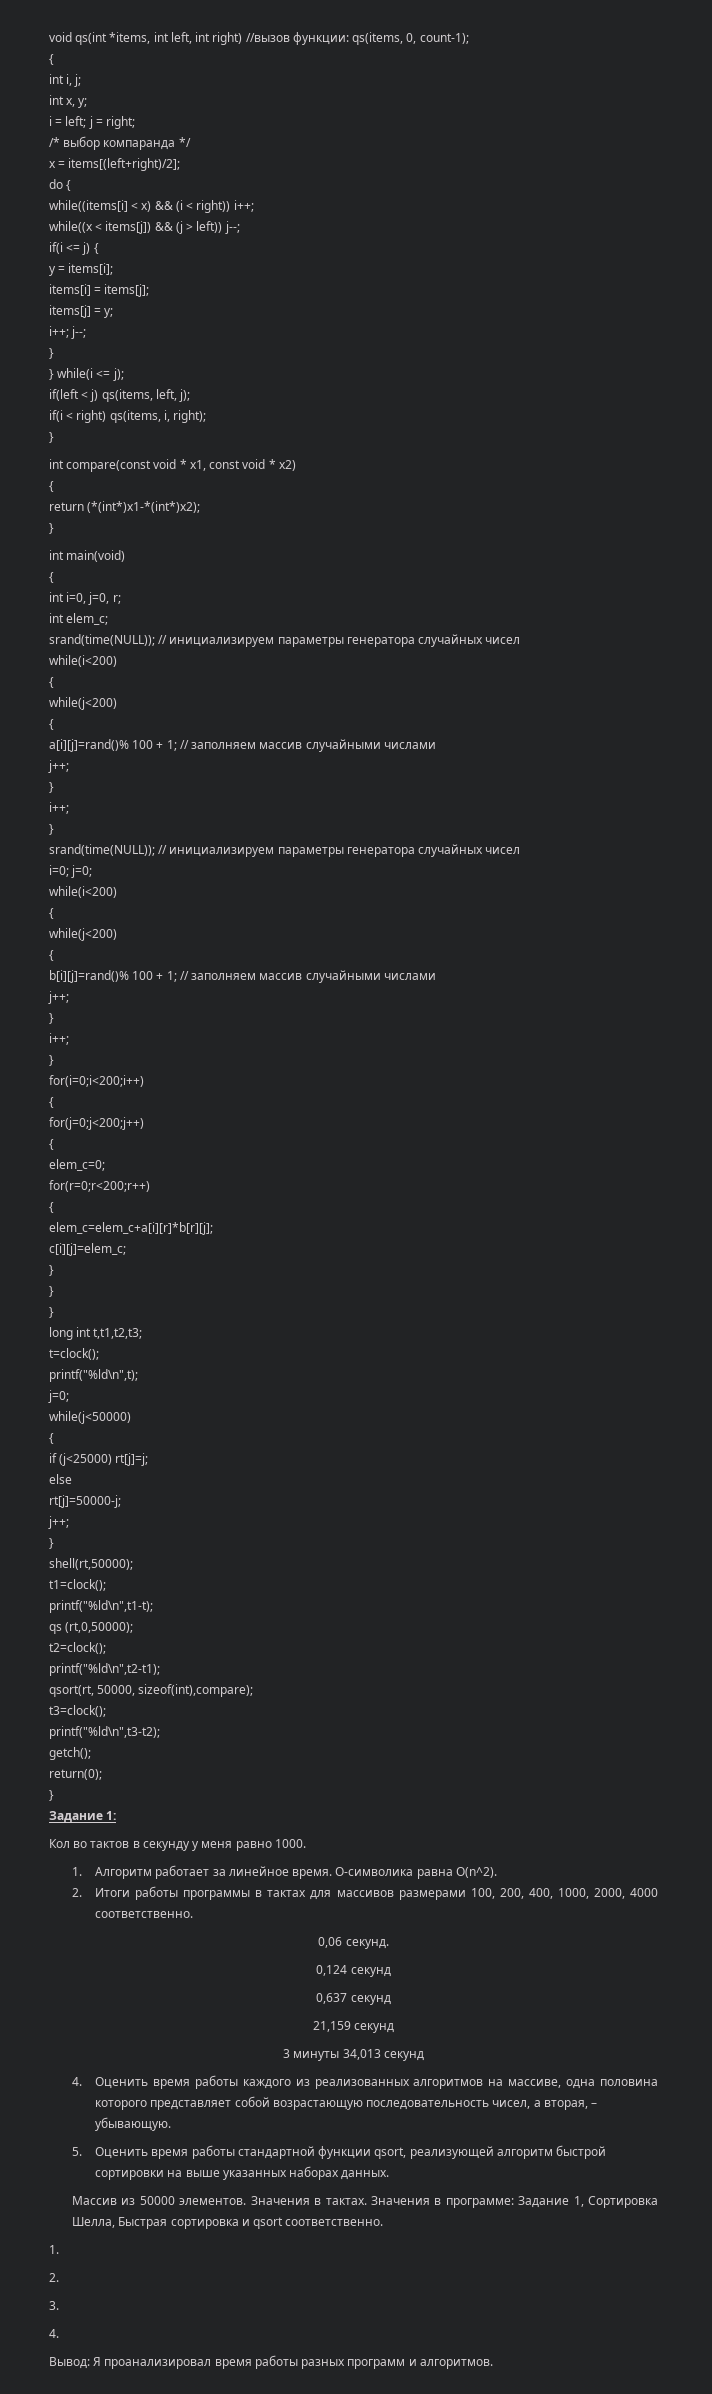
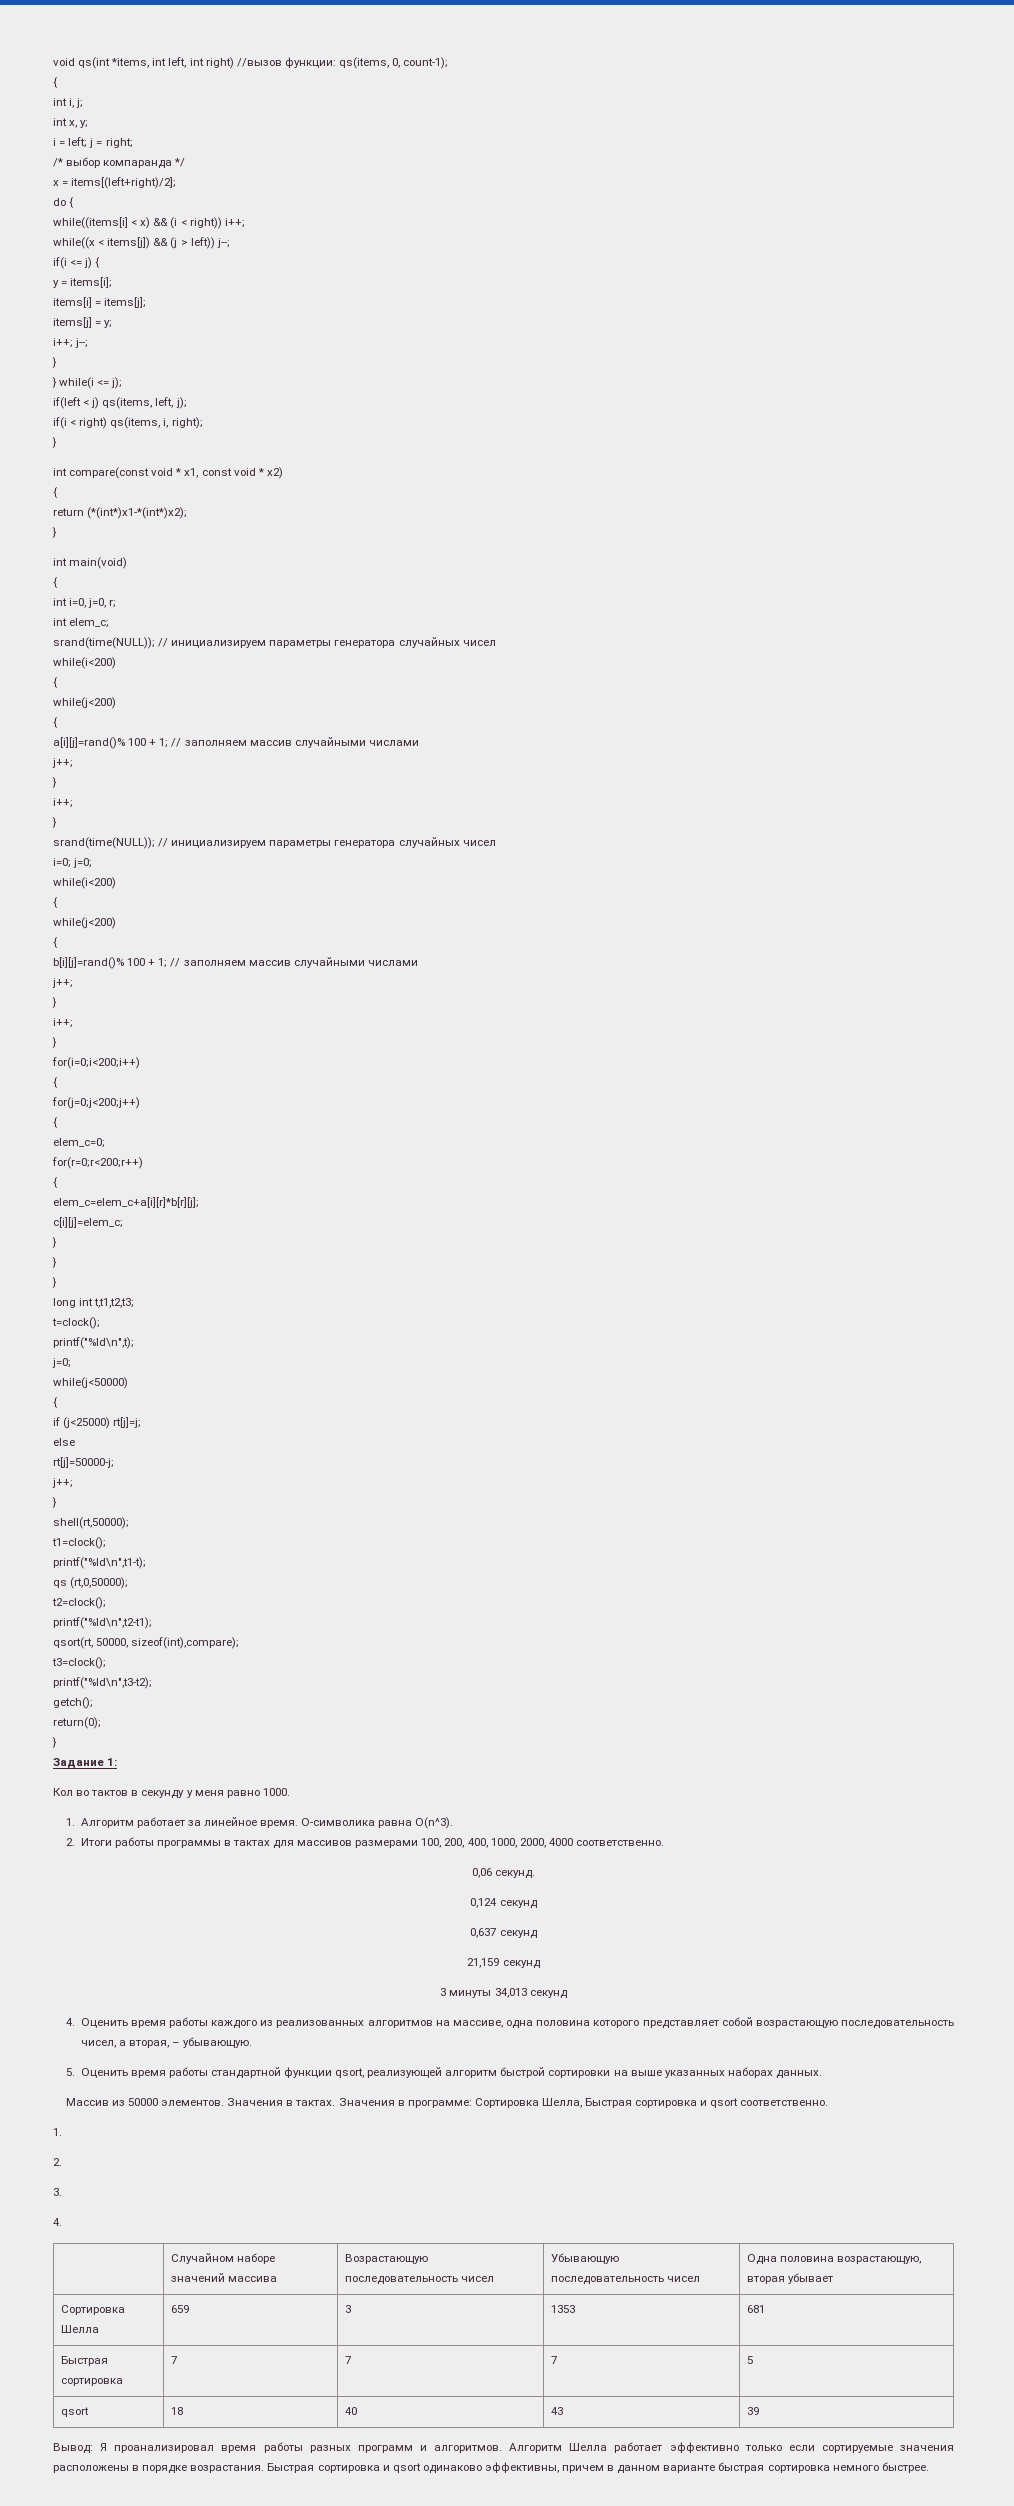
[455,1867,497,1878] О(n^2). -> [415,1817,454,1829] О(n^3).
[518,2196,584,2208] Задание 1, -> (472, 2104) none
(59, 2333) none -> [170,2253,275,2264] [170,2273,277,2282] [344,2254,428,2264] [344,2276,494,2285] [550,2253,619,2264] [550,2276,700,2285] [746,2254,921,2265] [746,2273,833,2284] [60,2305,125,2315] [60,2325,99,2333] [170,2305,189,2313] [344,2305,351,2313] [550,2305,575,2313] [746,2305,765,2313] [60,2356,108,2366] [60,2378,123,2386] [170,2356,177,2364] [344,2356,351,2364] [550,2356,557,2364] [746,2356,753,2364] [60,2407,89,2417] [170,2407,183,2415] [344,2407,357,2415] [550,2407,563,2415] [746,2407,759,2415] // | Случайном наборе значений массива | Возрастающую последовательность чисел | Убывающую последовательность чисел | Одна половина возрастающую, вторая убывает // Сортировка Шелла | 659 | 3 | 1353 | 681 // Быстрая сортировка | 7 | 7 | 7 | 5 // qsort | 18 | 40 | 43 | 39
(493, 2364) none -> [509,2442,954,2453] [53,2462,929,2474] Алгоритм Шелла работает эффективно только если сортируемые значения расположены в порядке возрастания. Быстрая сортировка и qsort одинаково эффективны, причем в данном варианте быстрая сортировка немного быстрее.

